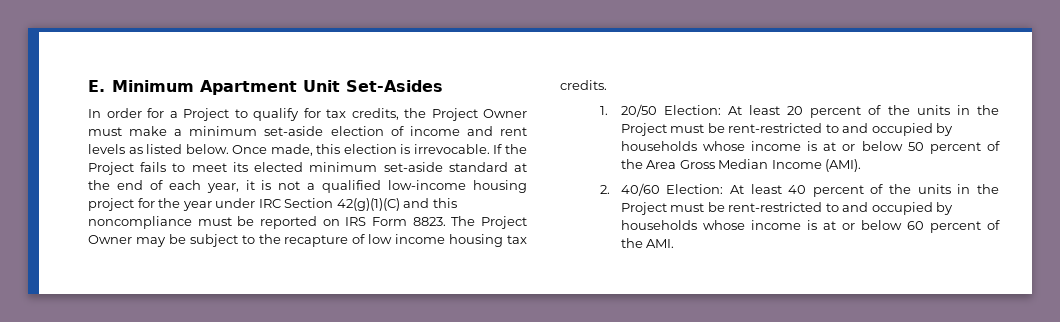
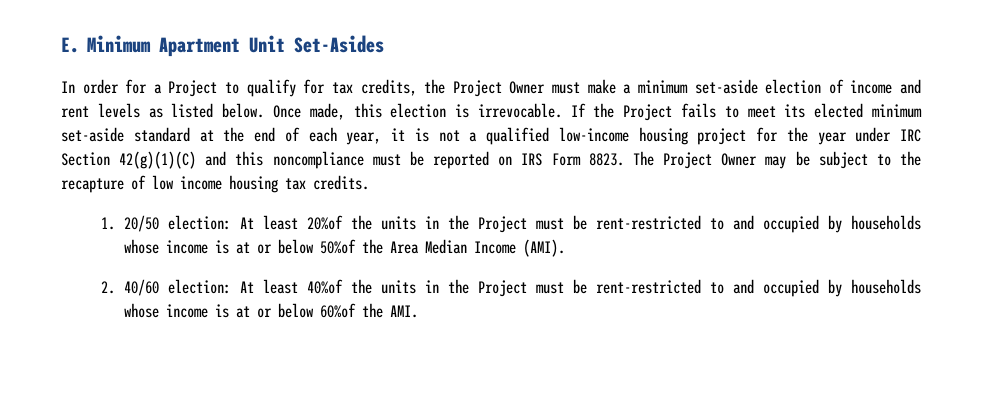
[663,105,882,118] Election: At least 20 percent of -> [167,215,343,230] election: At least 20%of
[907,141,1001,154] 50 percent of -> [319,239,356,254] 50%of
[679,160,715,169] Gross -> (419, 247) none
[666,184,884,197] Election: At least 40 percent of -> [167,279,343,294] election: At least 40%of
[906,220,1000,233] 60 percent of -> [319,303,356,318] 60%of

